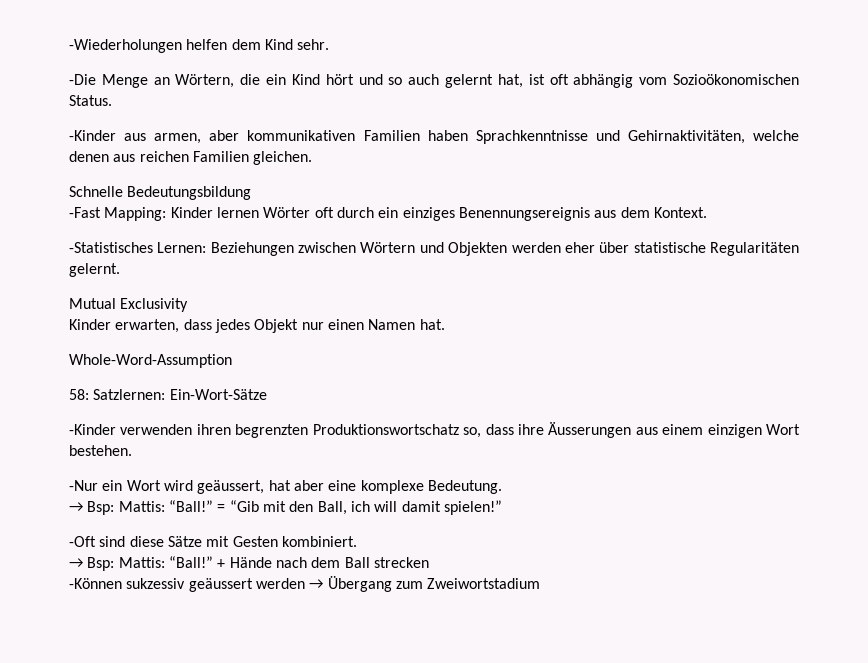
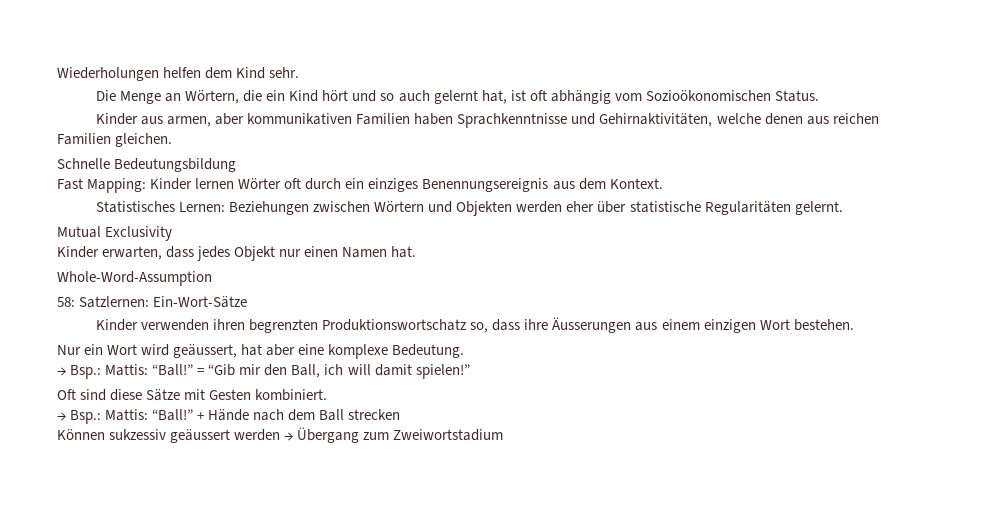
[69,39,182,53] -Wiederholungen -> [57,67,159,81] Wiederholungen
[69,74,96,85] -Die -> [95,90,116,101] Die
[69,130,116,141] -Kinder -> [95,113,138,125] Kinder
[69,207,101,218] -Fast -> [57,178,83,190] Fast
[69,242,153,253] -Statistisches -> [95,201,175,213] Statistisches
[69,424,116,435] -Kinder -> [95,319,138,331] Kinder
[69,480,98,491] -Nur -> [57,345,81,355] Nur
[87,501,115,515] Bsp: -> [70,365,102,379] Bsp.:
[262,501,286,512] mit -> [239,364,262,375] mir
[69,536,96,547] -Oft -> [57,389,76,400] Oft
[87,557,115,571] Bsp: -> [70,410,102,424] Bsp.:
[69,578,122,589] -Können -> [57,429,105,440] Können

